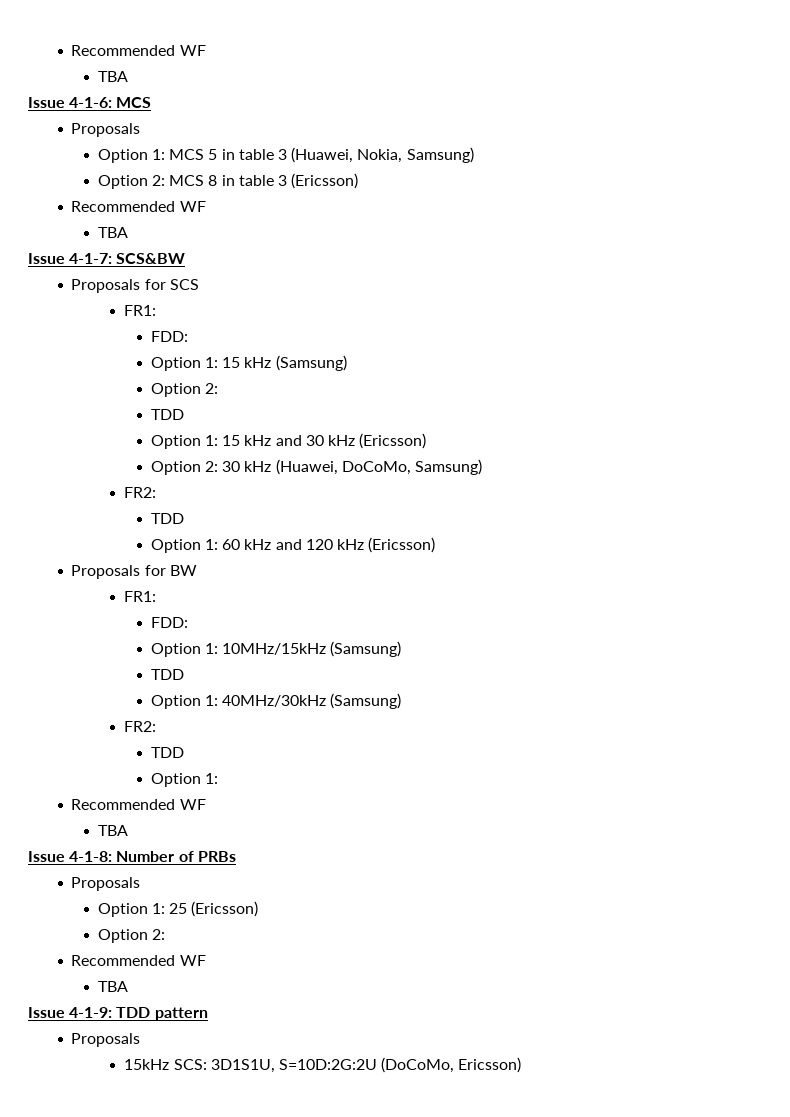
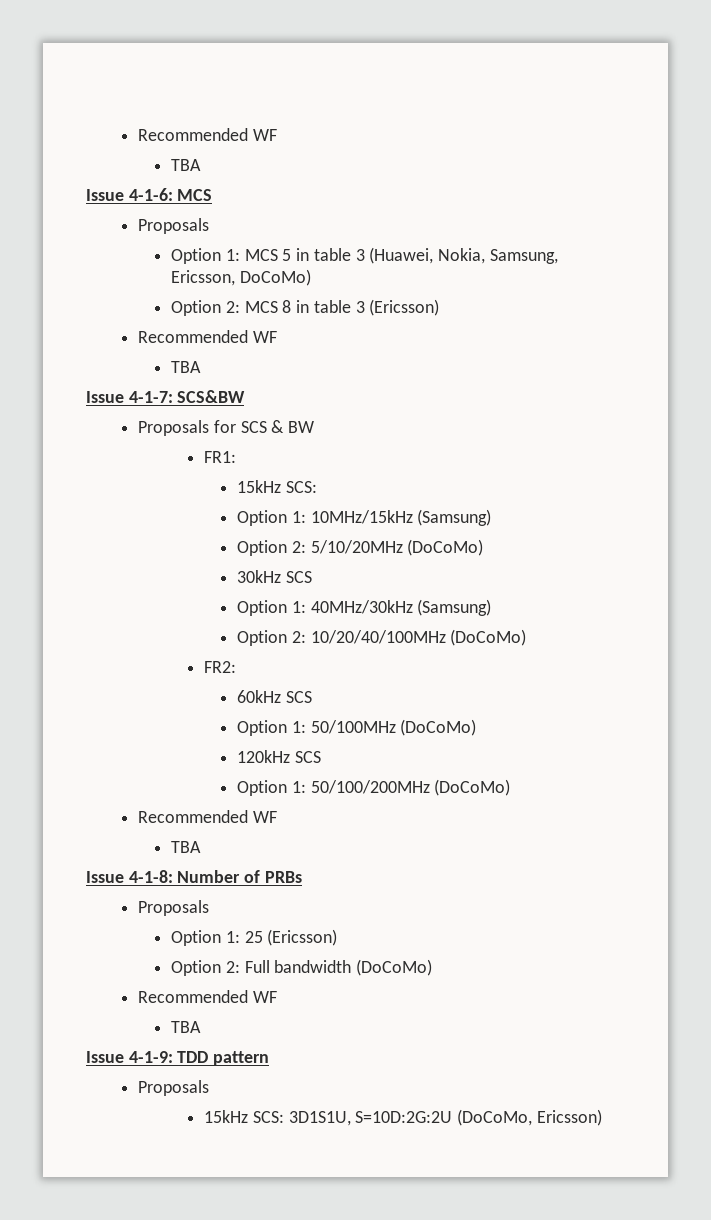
[406,147,474,163] Samsung) -> [489,249,558,264] [171,269,311,286] Samsung, Ericsson, DoCoMo)
[124,305,157,316] [150,331,188,342] [150,355,347,371] [150,383,218,397] [150,409,184,420] [150,433,427,449] [150,459,482,475] [124,487,157,498] [150,513,184,524] [150,537,436,553] [71,565,166,579] // FR1: // FDD: // Option 1: 15 kHz (Samsung) // Option 2: // TDD // Option 1: 15 kHz and 30 kHz (Ericsson) // Option 2: 30 kHz (Huawei, DoCoMo, Samsung) // FR2: // TDD // Option 1: 60 kHz and 120 kHz (Ericsson) // Proposals for -> [271,420,285,433] &
[150,617,188,628] FDD: -> [237,480,317,493] 15kHz SCS:
[150,669,184,680] TDD -> [237,539,484,556] [237,570,312,583] Option 2: 5/10/20MHz (DoCoMo) // 30kHz SCS
[124,721,157,732] [150,747,184,758] [150,773,218,787] // FR2: // TDD // Option 1: -> [237,629,527,646] [204,661,237,673] [237,690,312,703] [237,719,477,736] [237,750,321,763] [237,779,511,796] // Option 2: 10/20/40/100MHz (DoCoMo) // FR2: // 60kHz SCS // Option 1: 50/100MHz (DoCoMo) // 120kHz SCS // Option 1: 50/100/200MHz (DoCoMo)
(166, 934) none -> [244,959,433,976] Full bandwidth (DoCoMo)

